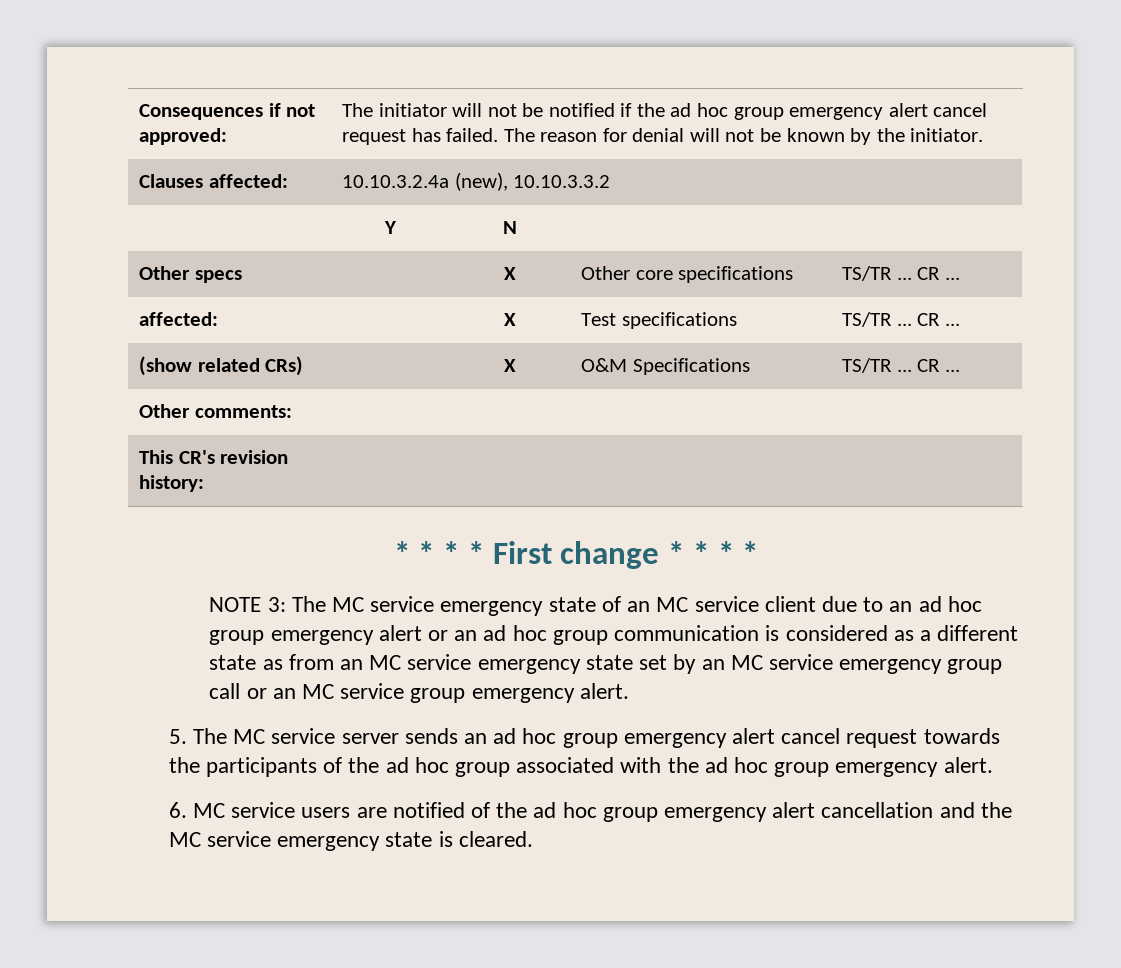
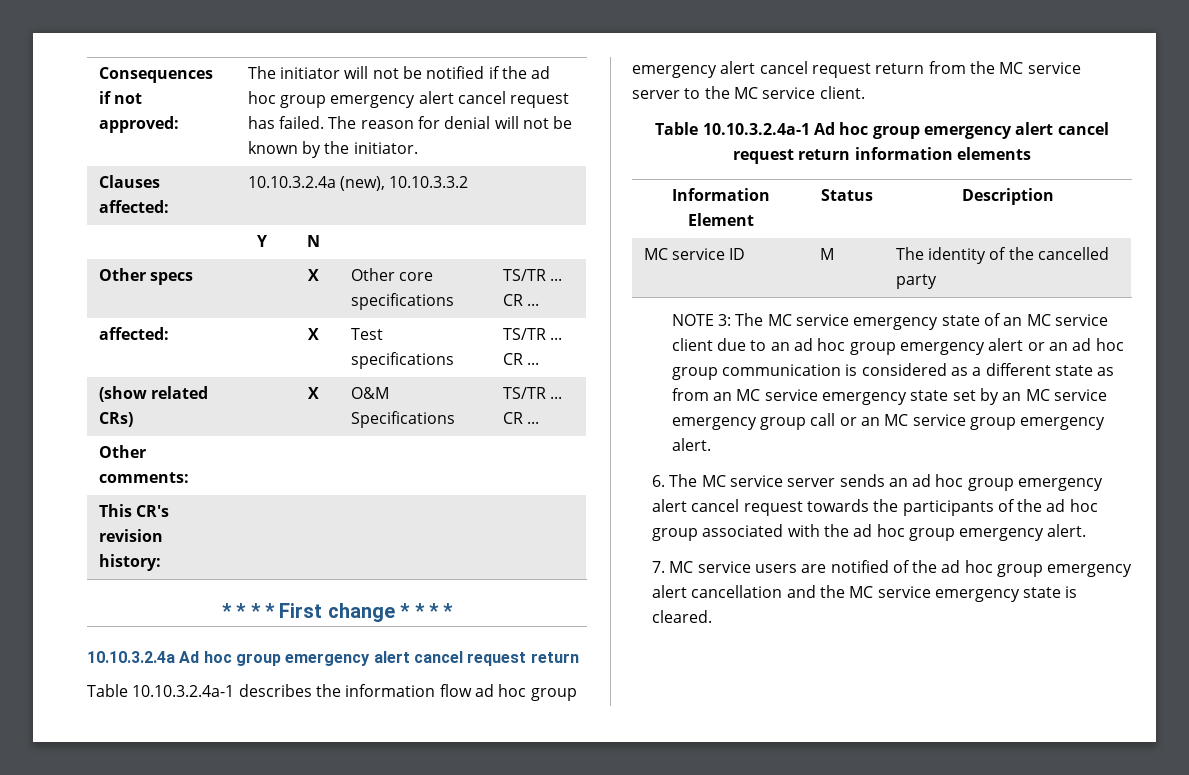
(759, 552) none -> [87,651,579,666] [87,684,577,701] [632,61,1081,78] [632,86,865,99] [655,122,1109,139] [733,147,1031,164] [671,188,770,201] [687,213,754,226] [820,189,873,201] [962,188,1054,205] [643,248,746,260] [819,248,834,260] [895,247,1109,264] [895,274,937,289] // 10.10.3.2.4a Ad hoc group emergency alert cancel request return // Table 10.10.3.2.4a-1 describes the information flow ad hoc group emergency alert cancel request return from the MC service server to the MC service client. // Table 10.10.3.2.4a-1 Ad hoc group emergency alert cancel request return information elements // Information Element | Status | Description // MC service ID | M | The identity of the cancelled party
[168,729,187,744] 5. -> [651,475,665,487] 6.
[168,802,187,818] 6. -> [651,561,665,573] 7.

